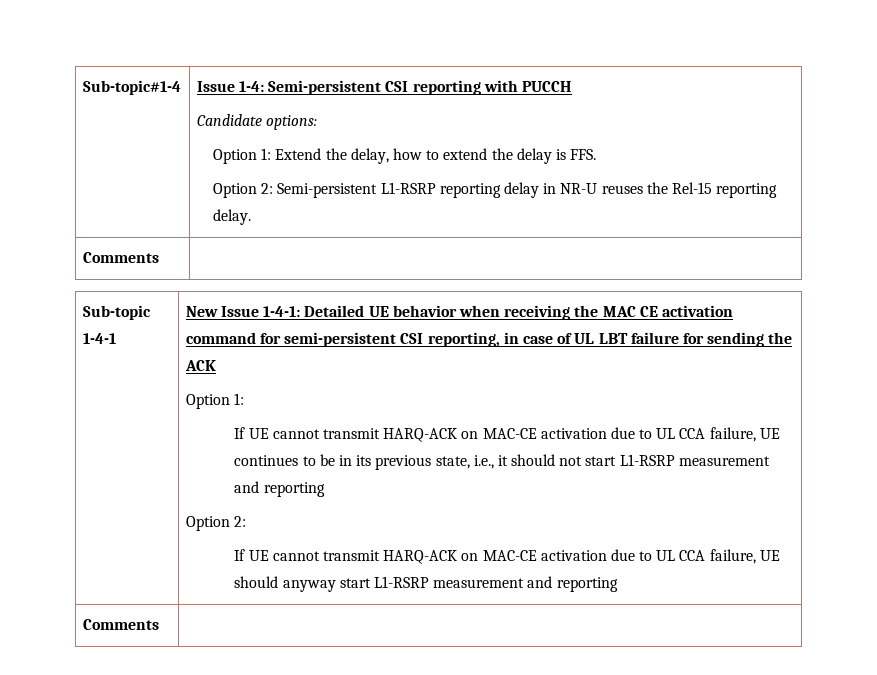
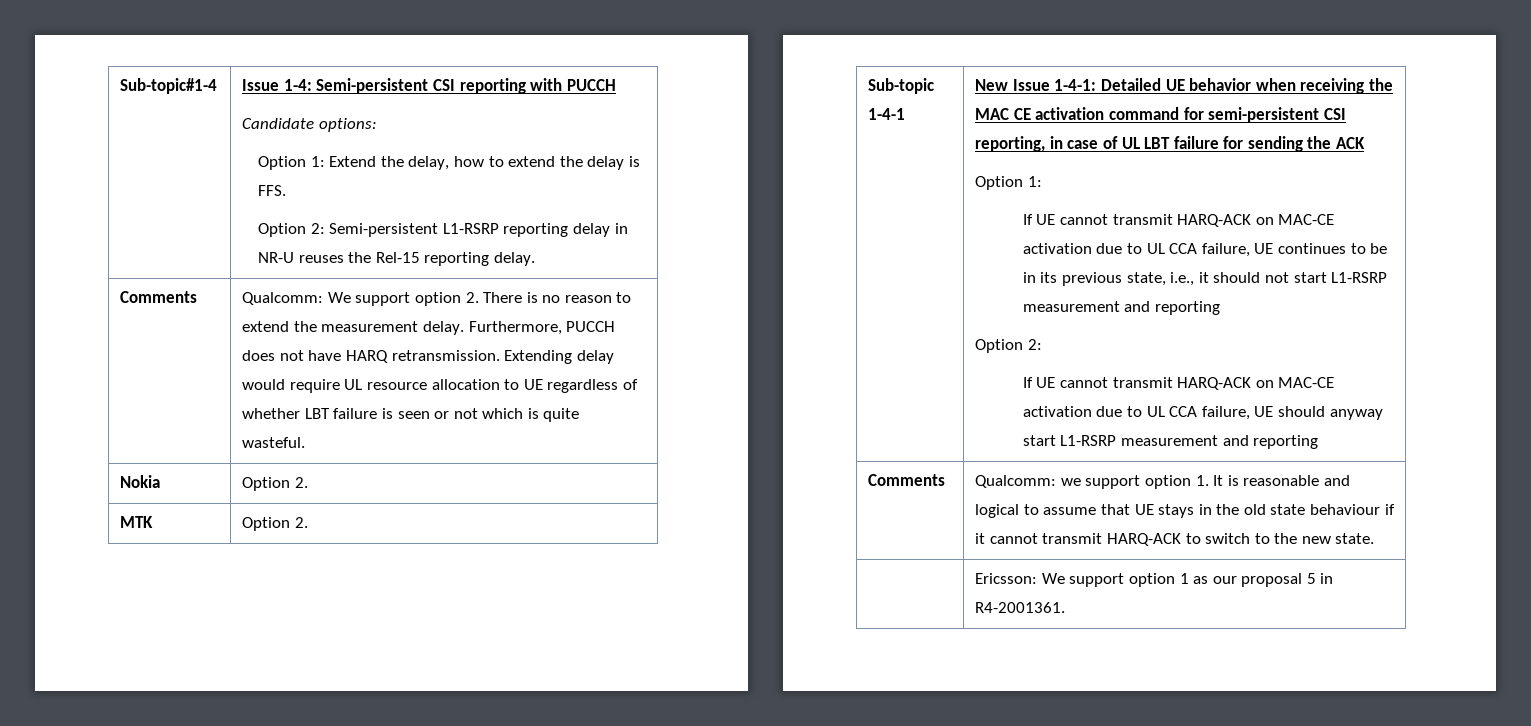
(159, 257) none -> [242,292,632,306] [242,321,616,335] [242,350,614,364] [242,379,638,393] [242,408,580,422] [242,437,306,448] [120,475,161,488] [242,477,308,491] [120,516,154,528] [242,517,308,531] Qualcomm: We support option 2. There is no reason to extend the measurement delay. Furthermore, PUCCH does not have HARQ retransmission. Extending delay would require UL resource allocation to UE regardless of whether LBT failure is seen or not which is quite wasteful. // Nokia | Option 2. // MTK | Option 2.
(159, 624) none -> [975,475,1350,489] [975,504,1395,518] [975,533,1375,546] [975,573,1334,587] [975,602,1066,613] Qualcomm: we support option 1. It is reasonable and logical to assume that UE stays in the old state behaviour if it cannot transmit HARQ-ACK to switch to the new state. // | Ericsson: We support option 1 as our proposal 5 in R4-2001361.

